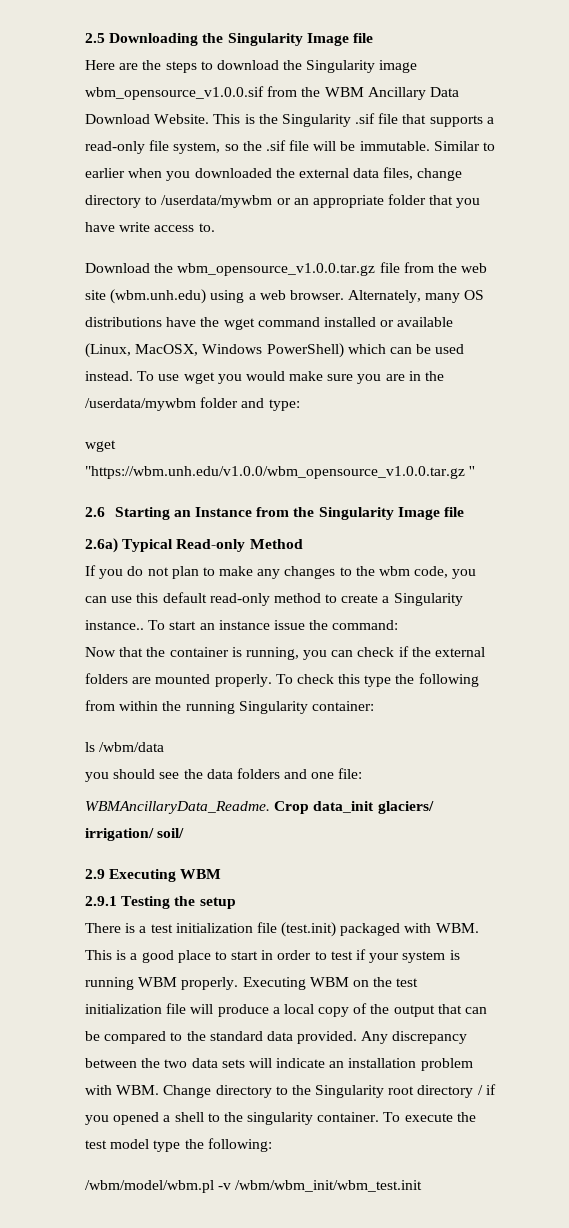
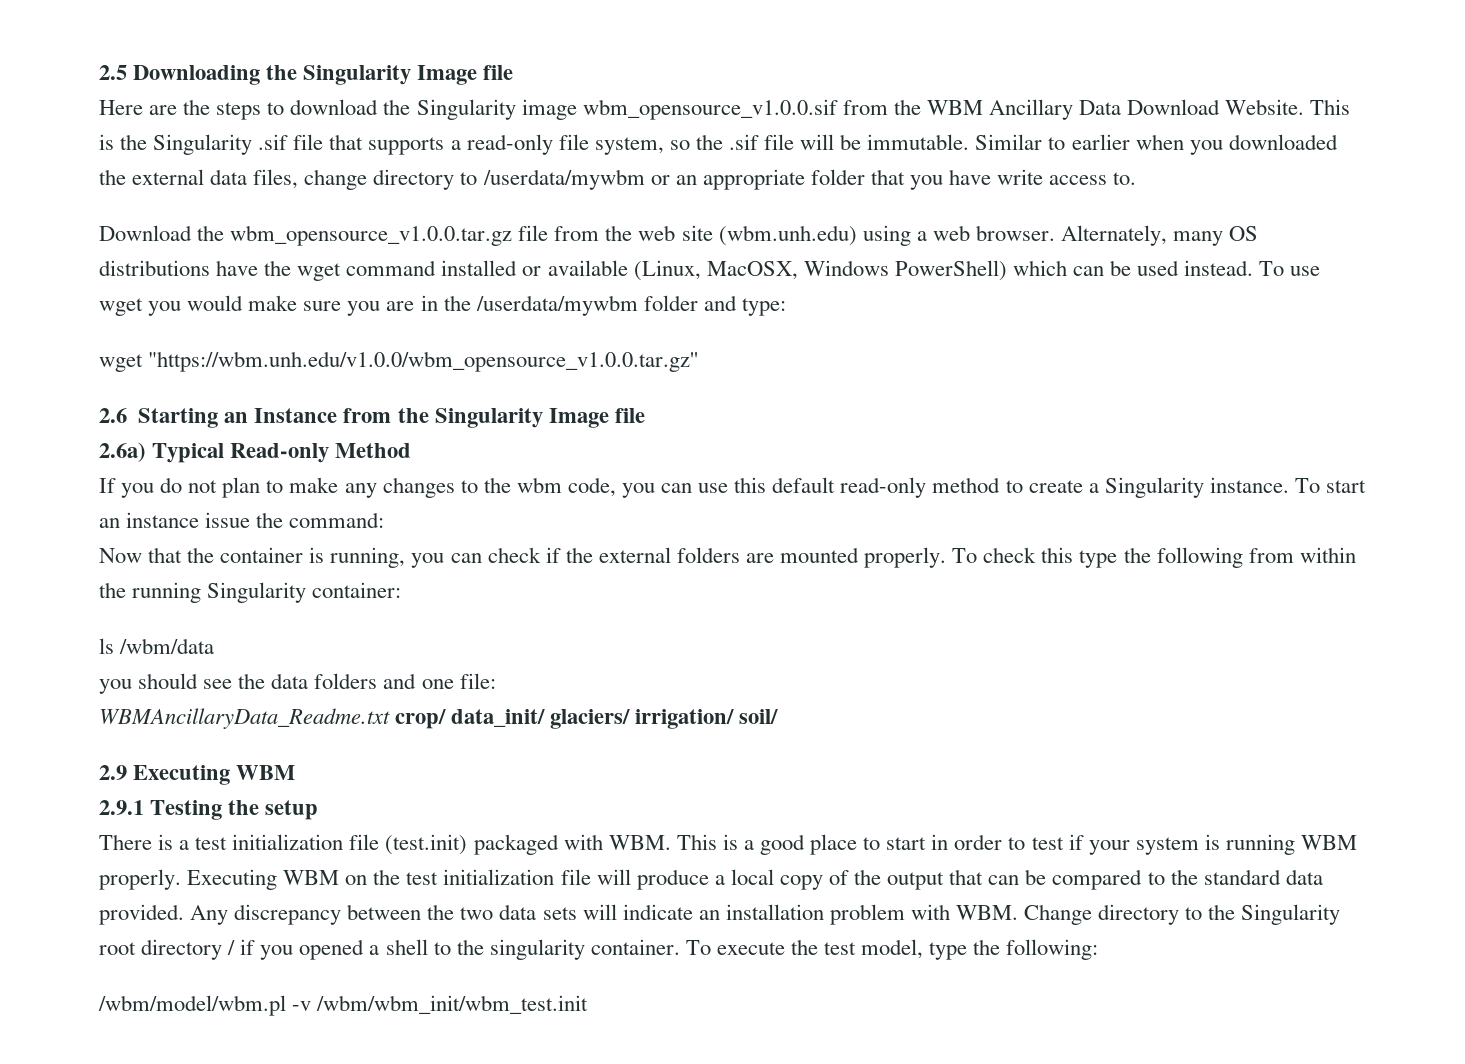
[85,466,476,479] "https://wbm.unh.edu/v1.0.0/wbm_opensource_v1.0.0.tar.gz '' -> [148,351,699,372] "https://wbm.unh.edu/v1.0.0/wbm_opensource_v1.0.0.tar.gz''
[85,620,144,630] instance.. -> [1209,477,1289,493] instance.
[85,801,375,814] WBMAncillaryData_Readme. Crop data_init -> [99,708,546,729] WBMAncillaryData_Readme.txt crop/ data_init/
[110,1139,150,1149] model -> [861,939,924,959] model,

